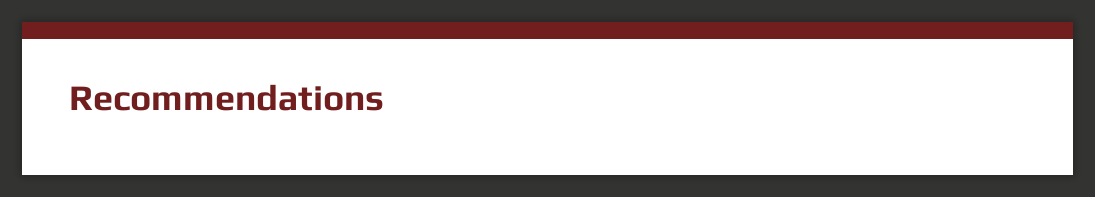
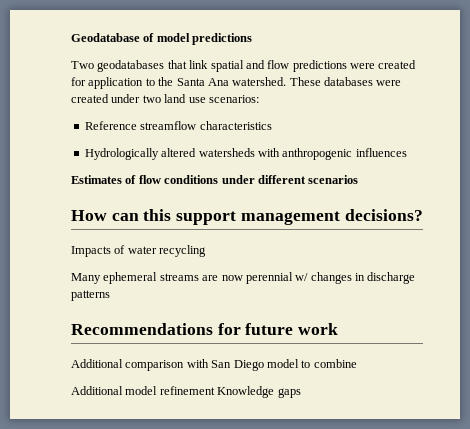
[69,84,384,111] Recommendations -> [71,33,253,45] [71,60,417,72] [71,77,402,89] [71,94,259,103] [84,121,272,130] [84,148,407,160] [71,175,359,184] [71,209,423,225] [71,245,207,257] [71,272,416,284] [71,290,110,301] [71,323,339,335] [71,359,357,371] [71,386,301,398] Geodatabase of model predictions // Two geodatabases that link spatial and flow predictions were created for application to the Santa Ana watershed. These databases were created under two land use scenarios: // Reference streamflow characteristics // Hydrologically altered watersheds with anthropogenic influences // Estimates of flow conditions under different scenarios // How can this support management decisions? // Impacts of water recycling // Many ephemeral streams are now perennial w/ changes in discharge patterns // Recommendations for future work // Additional comparison with San Diego model to combine // Additional model refinement Knowledge gaps

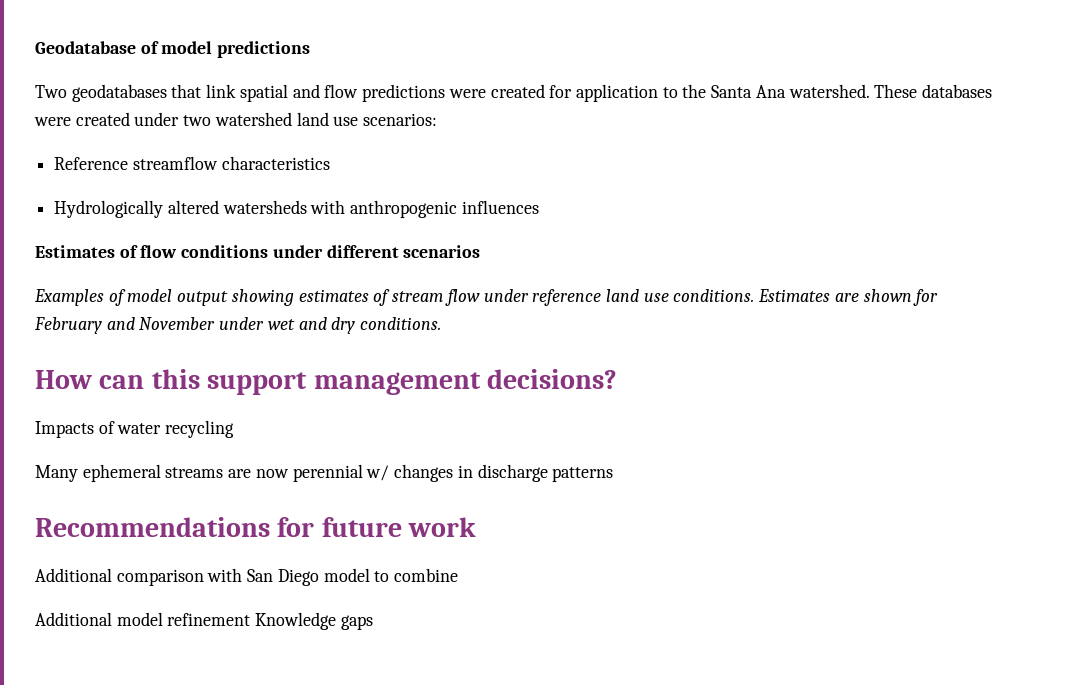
(161, 99) none -> [214,112,292,126] watershed
(359, 179) none -> [34,289,939,306] [34,317,442,334] // Examples of model output showing estimates of stream flow under reference land use conditions. Estimates are shown for February and November under wet and dry conditions.

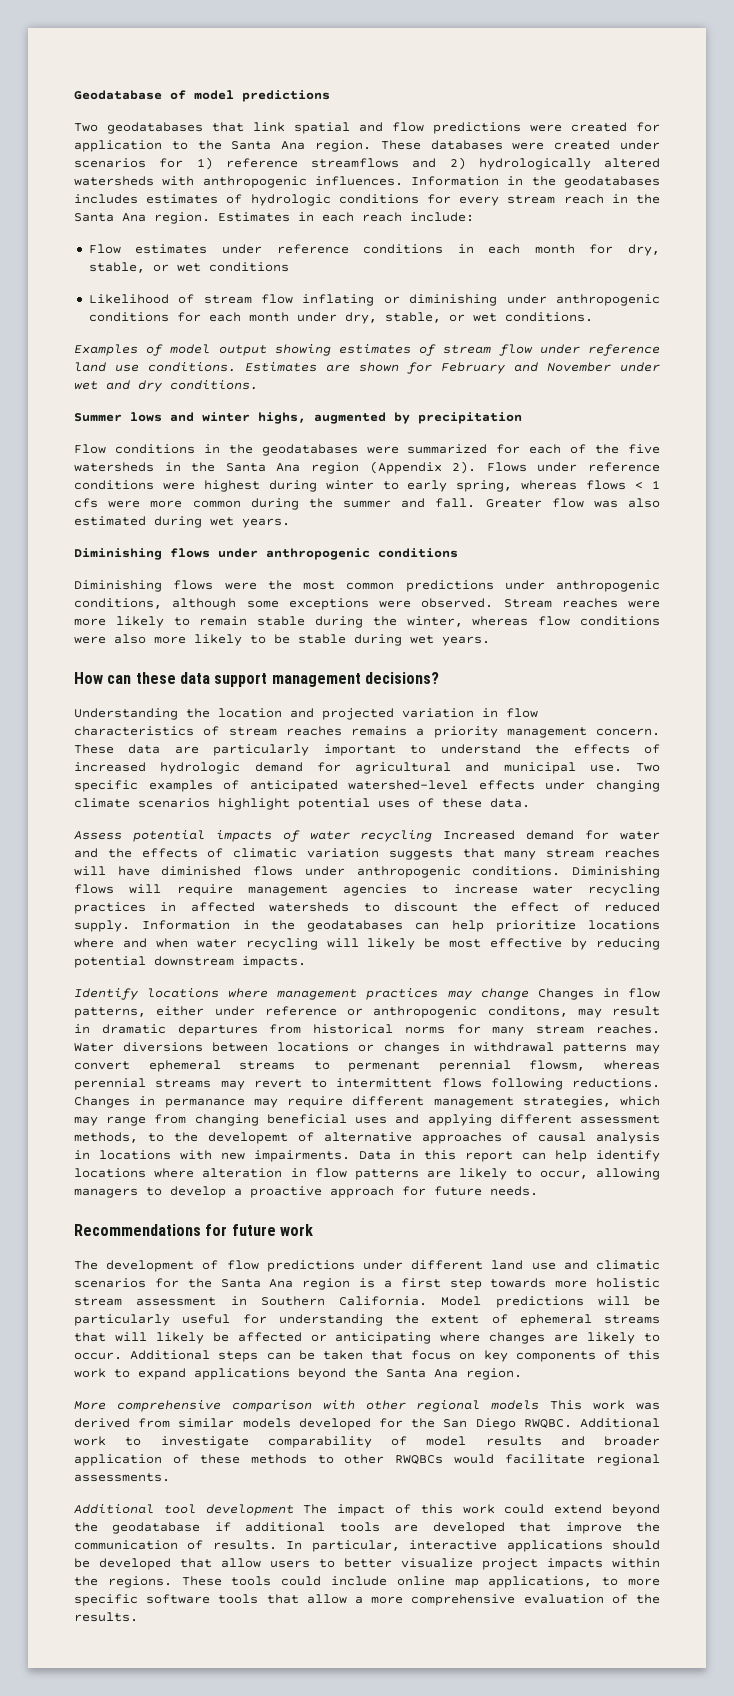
[788,84,870,98] watershed. -> [315,140,371,152] region.
[183,112,438,126] [54,156,330,170] [54,200,539,218] [35,245,481,258] two watershed land use scenarios: // Reference streamflow characteristics // Hydrologically altered watersheds with anthropogenic influences // Estimates of flow conditions under different scenarios -> [74,157,660,170] [74,176,660,188] [74,194,660,206] [74,212,474,224] [88,244,660,256] [88,262,289,273] [88,294,660,306] [88,312,593,324] scenarios for 1) reference streamflows and 2) hydrologically altered watersheds with anthropogenic influences. Information in the geodatabases includes estimates of hydrologic conditions for every stream reach in the Santa Ana region. Estimates in each reach include: // Flow estimates under reference conditions in each month for dry, stable, or wet conditions // Likelihood of stream flow inflating or diminishing under anthropogenic conditions for each month under dry, stable, or wet conditions.
(442, 323) none -> [74,412,522,424] [74,444,660,456] [74,461,661,474] [74,480,660,492] [74,498,660,510] [74,516,290,528] [74,548,458,560] [74,580,660,592] [74,598,660,610] [74,616,660,628] [74,634,490,646] // Summer lows and winter highs, augmented by precipitation // Flow conditions in the geodatabases were summarized for each of the five watersheds in the Santa Ana region (Appendix 2). Flows under reference conditions were highest during winter to early spring, whereas flows < 1 cfs were more common during the summer and fall. Greater flow was also estimated during wet years. // Diminishing flows under anthropogenic conditions // Diminishing flows were the most common predictions under anthropogenic conditions, although some exceptions were observed. Stream reaches were more likely to remain stable during the winter, whereas flow conditions were also more likely to be stable during wet years.
[151,369,200,389] this -> [135,672,210,684] these data
[35,420,235,438] [35,464,614,482] [35,517,477,537] [35,568,459,586] [35,612,373,630] Impacts of water recycling // Many ephemeral streams are now perennial w/ changes in discharge patterns // Recommendations for future work // Additional comparison with San Diego model to combine // Additional model refinement Knowledge gaps -> [74,708,538,720] [74,726,660,738] [74,744,661,756] [74,762,660,774] [74,780,660,792] [74,798,530,810] [74,830,661,842] [74,848,660,860] [74,866,660,878] [74,884,660,896] [74,902,661,914] [74,920,660,932] [74,938,661,950] [74,956,306,968] [74,988,660,1000] [74,1006,660,1018] [74,1024,660,1036] [74,1042,660,1054] [74,1060,660,1072] [74,1078,660,1090] [74,1096,660,1108] [74,1114,660,1126] [74,1132,660,1144] [74,1150,661,1162] [74,1168,660,1180] [74,1186,538,1198] [74,1224,313,1236] [74,1260,660,1272] [74,1278,660,1290] [74,1296,660,1308] [74,1314,660,1326] [74,1332,660,1344] [74,1350,660,1362] [74,1368,522,1380] [74,1400,661,1412] [74,1418,660,1430] [74,1436,660,1448] [74,1454,661,1466] [74,1473,170,1482] [74,1504,660,1516] [74,1522,661,1534] [74,1540,660,1552] [74,1558,660,1570] [74,1576,660,1588] [74,1594,660,1606] [74,1612,138,1622] Understanding the location and projected variation in flow characteristics of stream reaches remains a priority management concern. These data are particularly important to understand the effects of increased hydrologic demand for agricultural and municipal use. Two specific examples of anticipated watershed-level effects under changing climate scenarios highlight potential uses of these data. // Assess potential impacts of water recycling Increased demand for water and the effects of climatic variation suggests that many stream reaches will have diminished flows under anthropogenic conditions. Diminishing flows will require management agencies to increase water recycling practices in affected watersheds to discount the effect of reduced supply. Information in the geodatabases can help prioritize locations where and when water recycling will likely be most effective by reducing potential downstream impacts. // Identify locations where management practices may change Changes in flow patterns, either under reference or anthropogenic conditons, may result in dramatic departures from historical norms for many stream reaches. Water diversions between locations or changes in withdrawal patterns may convert ephemeral streams to permenant perennial flowsm, whereas perennial streams may revert to intermittent flows following reductions. Changes in permanance may require different management strategies, which may range from changing beneficial uses and applying different assessment methods, to the developemt of alternative approaches of causal analysis in locations with new impairments. Data in this report can help identify locations where alteration in flow patterns are likely to occur, allowing managers to develop a proactive approach for future needs. // Recommendations for future work // The development of flow predictions under different land use and climatic scenarios for the Santa Ana region is a first step towards more holistic stream assessment in Southern California. Model predictions will be particularly useful for understanding the extent of ephemeral streams that will likely be affected or anticipating where changes are likely to occur. Additional steps can be taken that focus on key components of this work to expand applications beyond the Santa Ana region. // More comprehensive comparison with other regional models This work was derived from similar models developed for the San Diego RWQBC. Additional work to investigate comparability of model results and broader application of these methods to other RWQBCs would facilitate regional assessments. // Additional tool development The impact of this work could extend beyond the geodatabase if additional tools are developed that improve the communication of results. In particular, interactive applications should be developed that allow users to better visualize project impacts within the regions. These tools could include online map applications, to more specific software tools that allow a more comprehensive evaluation of the results.

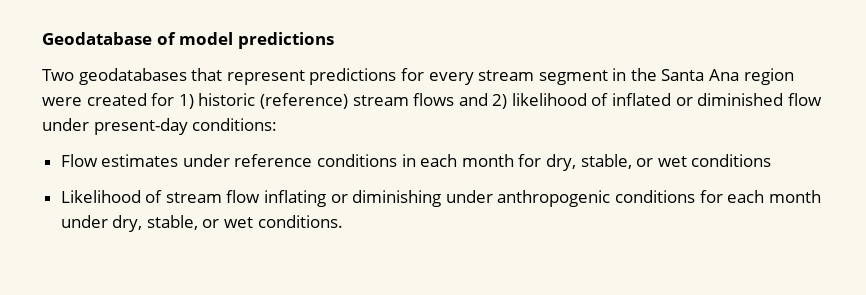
[253,122,660,134] [74,140,660,152] [74,157,660,170] [74,176,660,188] [74,194,419,206] link spatial and flow predictions were created for application to the Santa Ana region. These databases were created under scenarios for 1) reference streamflows and 2) hydrologically altered watersheds with anthropogenic influences. Information in the geodatabases includes estimates of hydrologic conditions -> [226,68,397,85] represent predictions
[563,194,660,204] [74,212,474,224] reach in the Santa Ana region. Estimates in each reach include: -> [538,68,794,85] [42,93,822,109] [42,118,278,135] segment in the Santa Ana region were created for 1) historic (reference) stream flows and 2) likelihood of inflated or diminished flow under present-day conditions:
[74,344,660,356] [74,362,660,374] [74,380,258,392] [74,412,522,424] [74,444,660,456] [74,461,661,474] [74,480,660,492] [74,498,660,510] [74,516,290,528] [74,548,458,560] [74,580,660,592] [74,598,660,610] [74,616,660,628] [74,634,490,646] [74,672,439,687] [74,708,538,720] [74,726,660,738] [74,744,661,756] [74,762,660,774] [74,780,660,792] [74,798,530,810] [74,830,661,842] [74,848,660,860] [74,866,660,878] [74,884,660,896] [74,902,661,914] [74,920,660,932] [74,938,661,950] [74,956,306,968] [74,988,660,1000] [74,1006,660,1018] [74,1024,660,1036] [74,1042,660,1054] [74,1060,660,1072] [74,1078,660,1090] [74,1096,660,1108] [74,1114,660,1126] [74,1132,660,1144] [74,1150,661,1162] [74,1168,660,1180] [74,1186,538,1198] [74,1224,313,1236] [74,1260,660,1272] [74,1278,660,1290] [74,1296,660,1308] [74,1314,660,1326] [74,1332,660,1344] [74,1350,660,1362] [74,1368,522,1380] [74,1400,661,1412] [74,1418,660,1430] [74,1436,660,1448] [74,1454,661,1466] [74,1473,170,1482] [74,1504,660,1516] [74,1522,661,1534] [74,1540,660,1552] [74,1558,660,1570] [74,1576,660,1588] [74,1594,660,1606] [74,1612,138,1622] // Examples of model output showing estimates of stream flow under reference land use conditions. Estimates are shown for February and November under wet and dry conditions. // Summer lows and winter highs, augmented by precipitation // Flow conditions in the geodatabases were summarized for each of the five watersheds in the Santa Ana region (Appendix 2). Flows under reference conditions were highest during winter to early spring, whereas flows < 1 cfs were more common during the summer and fall. Greater flow was also estimated during wet years. // Diminishing flows under anthropogenic conditions // Diminishing flows were the most common predictions under anthropogenic conditions, although some exceptions were observed. Stream reaches were more likely to remain stable during the winter, whereas flow conditions were also more likely to be stable during wet years. // How can these data support management decisions? // Understanding the location and projected variation in flow characteristics of stream reaches remains a priority management concern. These data are particularly important to understand the effects of increased hydrologic demand for agricultural and municipal use. Two specific examples of anticipated watershed-level effects under changing climate scenarios highlight potential uses of these data. // Assess potential impacts of water recycling Increased demand for water and the effects of climatic variation suggests that many stream reaches will have diminished flows under anthropogenic conditions. Diminishing flows will require management agencies to increase water recycling practices in affected watersheds to discount the effect of reduced supply. Information in the geodatabases can help prioritize locations where and when water recycling will likely be most effective by reducing potential downstream impacts. // Identify locations where management practices may change Changes in flow patterns, either under reference or anthropogenic conditons, may result in dramatic departures from historical norms for many stream reaches. Water diversions between locations or changes in withdrawal patterns may convert ephemeral streams to permenant perennial flowsm, whereas perennial streams may revert to intermittent flows following reductions. Changes in permanance may require different management strategies, which may range from changing beneficial uses and applying different assessment methods, to the developemt of alternative approaches of causal analysis in locations with new impairments. Data in this report can help identify locations where alteration in flow patterns are likely to occur, allowing managers to develop a proactive approach for future needs. // Recommendations for future work // The development of flow predictions under different land use and climatic scenarios for the Santa Ana region is a first step towards more holistic stream assessment in Southern California. Model predictions will be particularly useful for understanding the extent of ephemeral streams that will likely be affected or anticipating where changes are likely to occur. Additional steps can be taken that focus on key components of this work to expand applications beyond the Santa Ana region. // More comprehensive comparison with other regional models This work was derived from similar models developed for the San Diego RWQBC. Additional work to investigate comparability of model results and broader application of these methods to other RWQBCs would facilitate regional assessments. // Additional tool development The impact of this work could extend beyond the geodatabase if additional tools are developed that improve the communication of results. In particular, interactive applications should be developed that allow users to better visualize project impacts within the regions. These tools could include online map applications, to more specific software tools that allow a more comprehensive evaluation of the results. -> (343, 221) none

